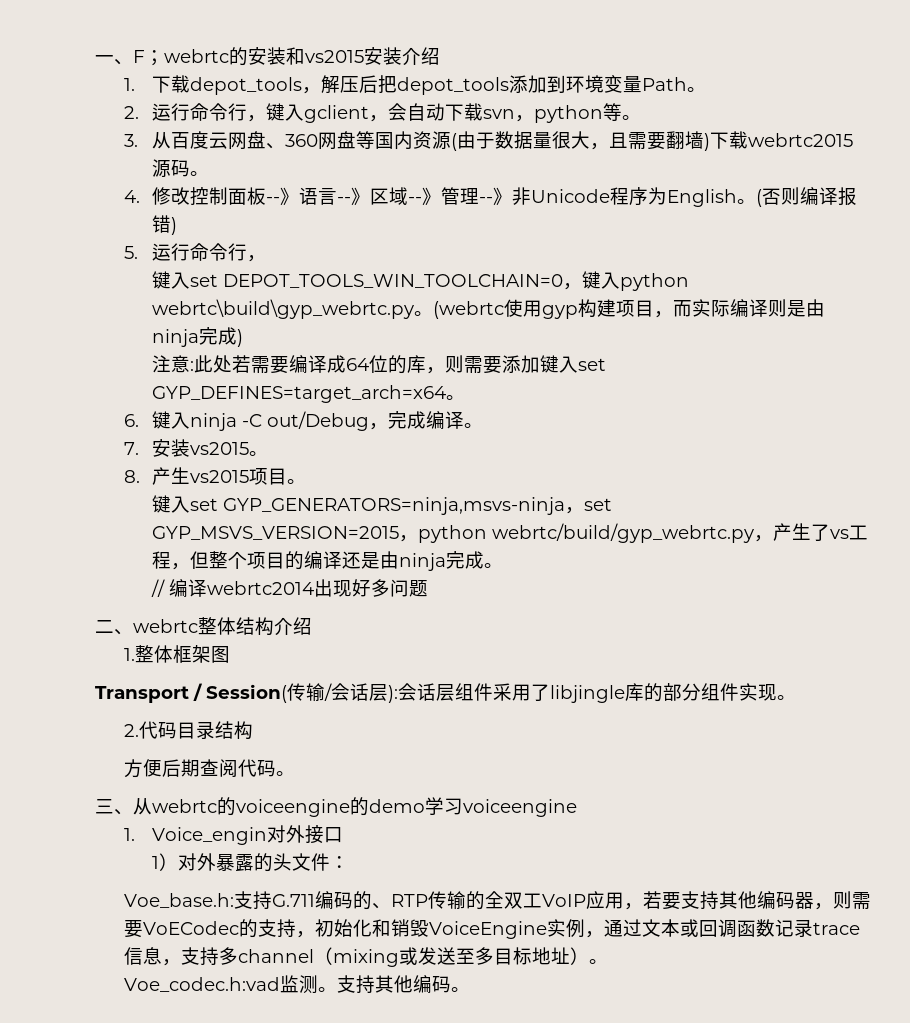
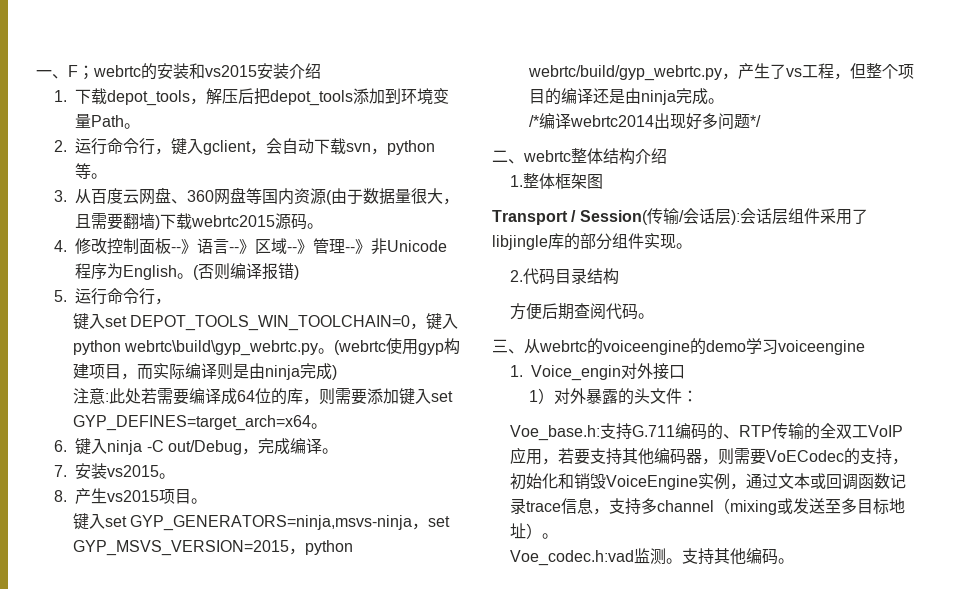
[151,579,166,597] // -> [528,115,539,127] /*
(429, 588) none -> [749,115,761,127] */

